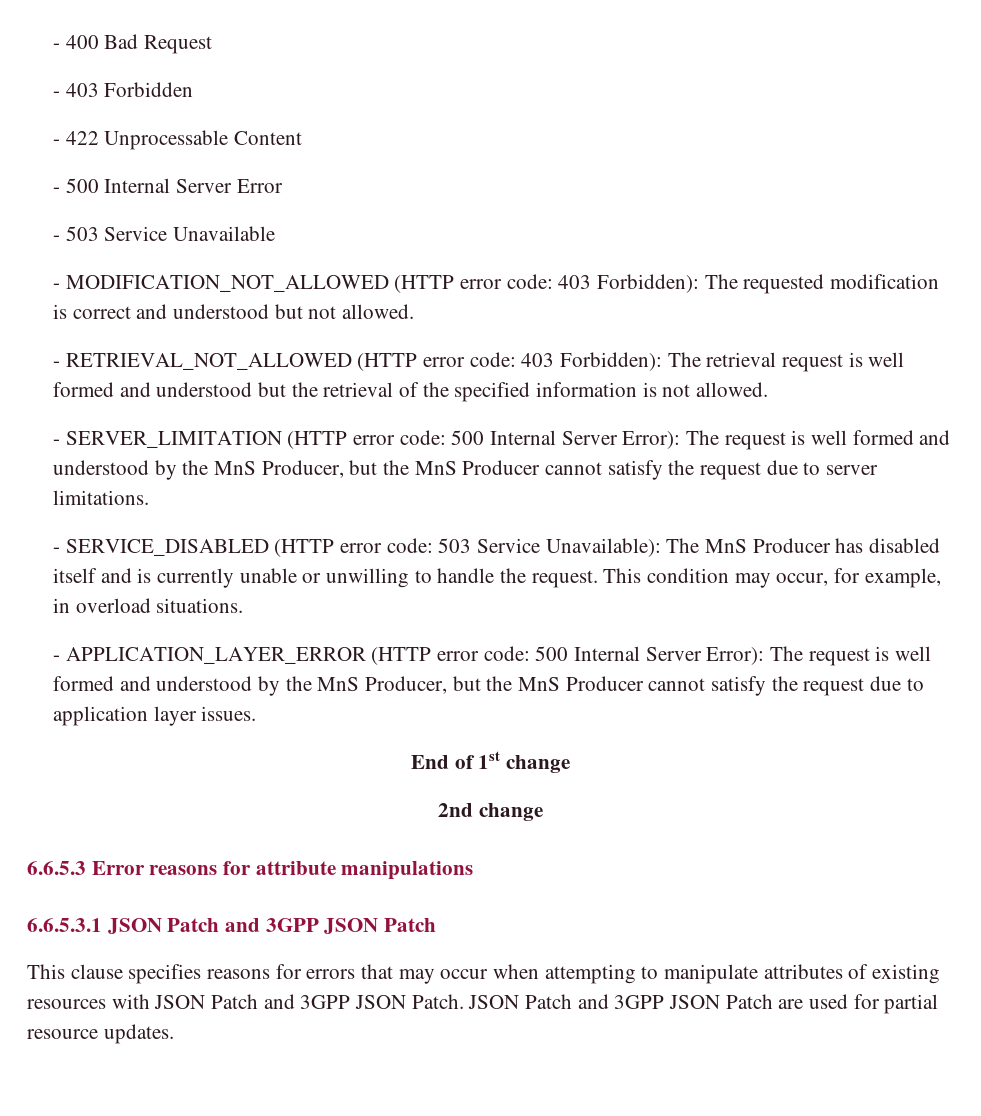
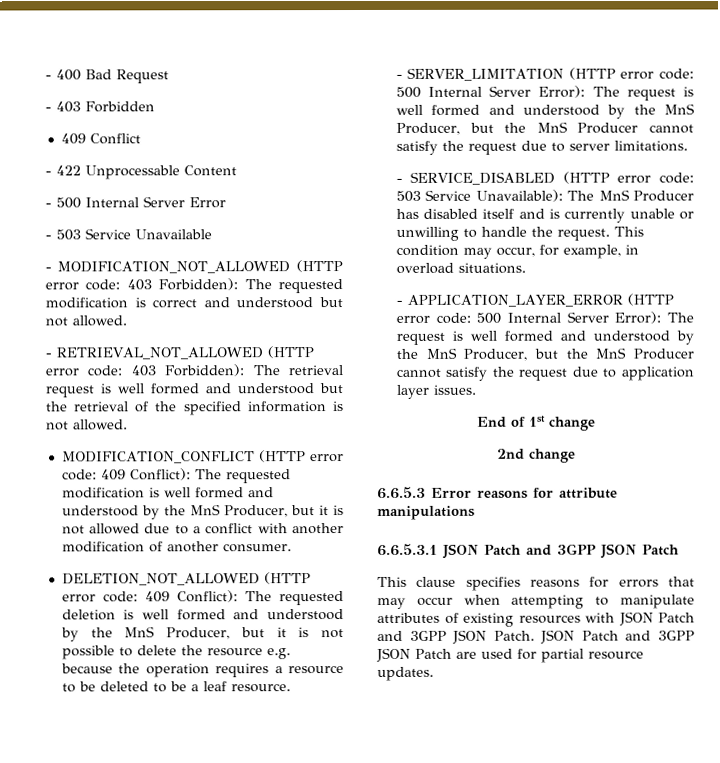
(194, 89) none -> [60,133,141,145] // 409 Conflict
(768, 389) none -> [61,450,344,464] [61,468,291,484] [61,487,274,499] [61,504,345,520] [61,523,345,535] [61,541,292,553] [61,572,311,586] [61,590,344,606] [61,609,344,621] [60,626,345,642] [61,645,291,660] [60,663,344,678] [61,681,291,693] // MODIFICATION_CONFLICT (HTTP error code: 409 Conflict): The requested modification is well formed and understood by the MnS Producer, but it is not allowed due to a conflict with another modification of another consumer. // DELETION_NOT_ALLOWED (HTTP error code: 409 Conflict): The requested deletion is well formed and understood by the MnS Producer, but it is not possible to delete the resource e.g. because the operation requires a resource to be deleted to be a leaf resource.

